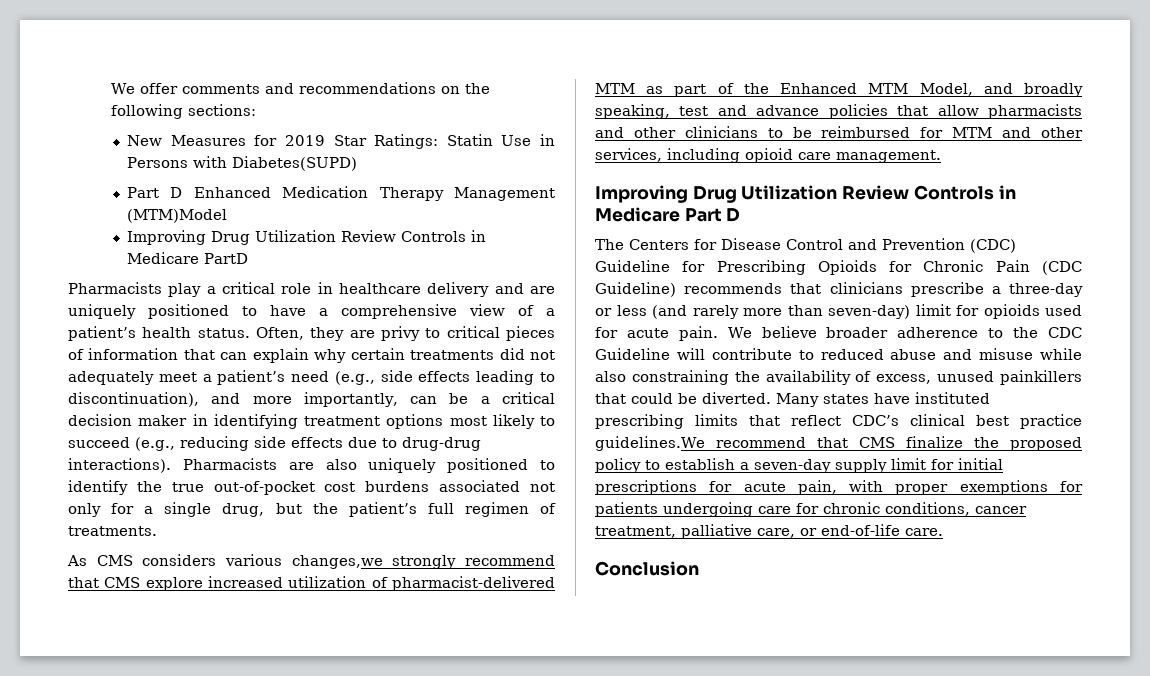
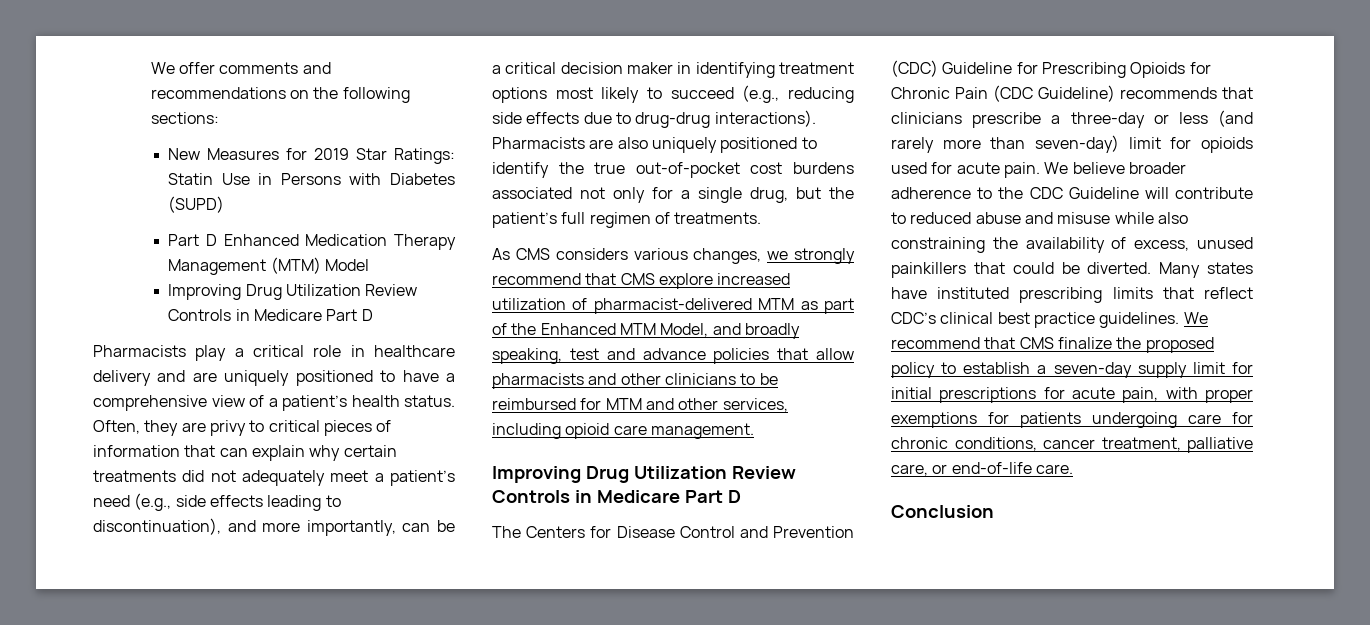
[232,156,358,171] Diabetes(SUPD) -> [390,173,456,185] [168,196,225,213] Diabetes (SUPD)
[127,209,228,223] [127,230,487,245] [127,252,249,264] (MTM)Model // Improving Drug Utilization Review Controls in Medicare PartD -> [270,257,369,274] [168,284,418,300] [168,309,373,321] (MTM) Model // Improving Drug Utilization Review Controls in Medicare Part D
[291,555,383,569] changes,we -> [693,248,789,264] changes, we
[595,436,705,451] guidelines.We -> [1099,312,1208,328] guidelines. We

